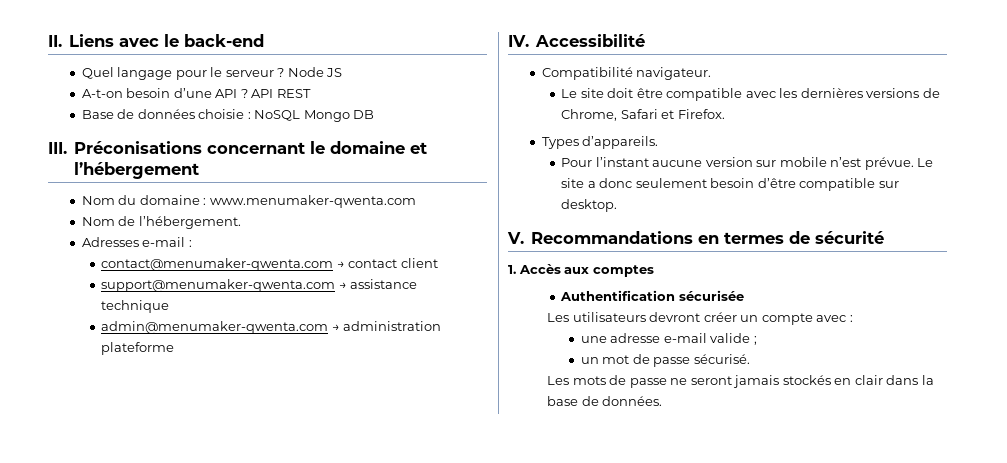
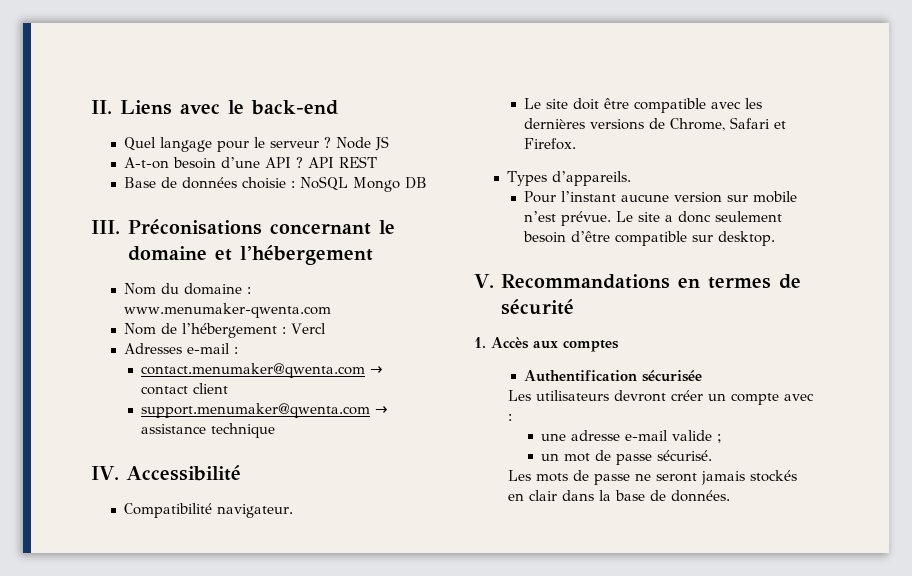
[138,216,241,229] l’hébergement. -> [182,323,327,338] l’hébergement : Vercl
[101,258,334,271] contact@menumaker-qwenta.com -> [141,363,366,378] contact.menumaker@qwenta.com
[101,279,336,292] support@menumaker-qwenta.com -> [141,403,371,418] support.menumaker@qwenta.com
[101,321,442,334] [101,342,175,355] // admin@menumaker-qwenta.com → administration plateforme -> (276, 430) none

